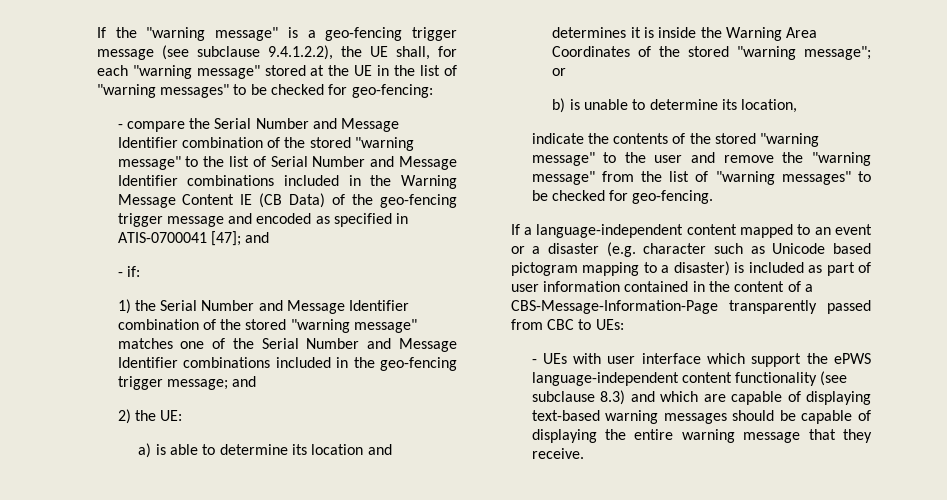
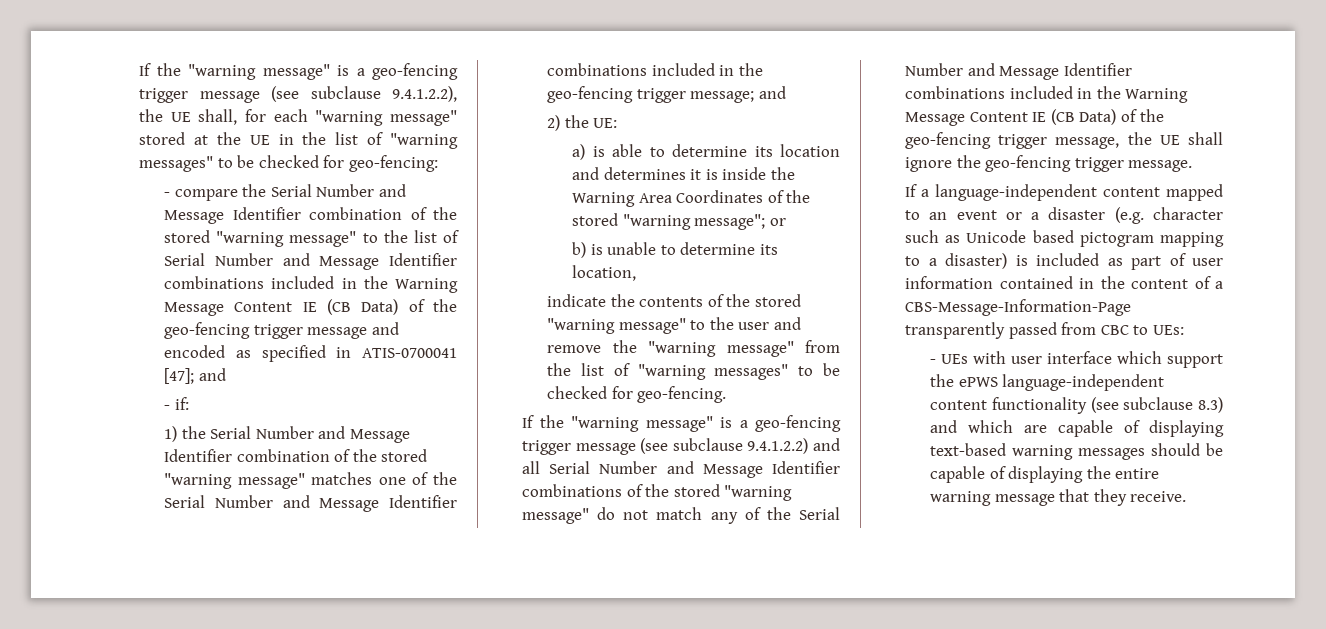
(714, 197) none -> [522,415,841,432] [522,438,840,455] [522,461,840,478] [522,484,793,501] [522,507,840,524] [905,63,1132,80] [905,86,1189,103] [905,109,1164,126] [905,132,1223,149] [905,155,1193,172] // If the "warning message" is a geo-fencing trigger message (see subclause 9.4.1.2.2) and all Serial Number and Message Identifier combinations of the stored "warning message" do not match any of the Serial Number and Message Identifier combinations included in the Warning Message Content IE (CB Data) of the geo-fencing trigger message, the UE shall ignore the geo-fencing trigger message.

